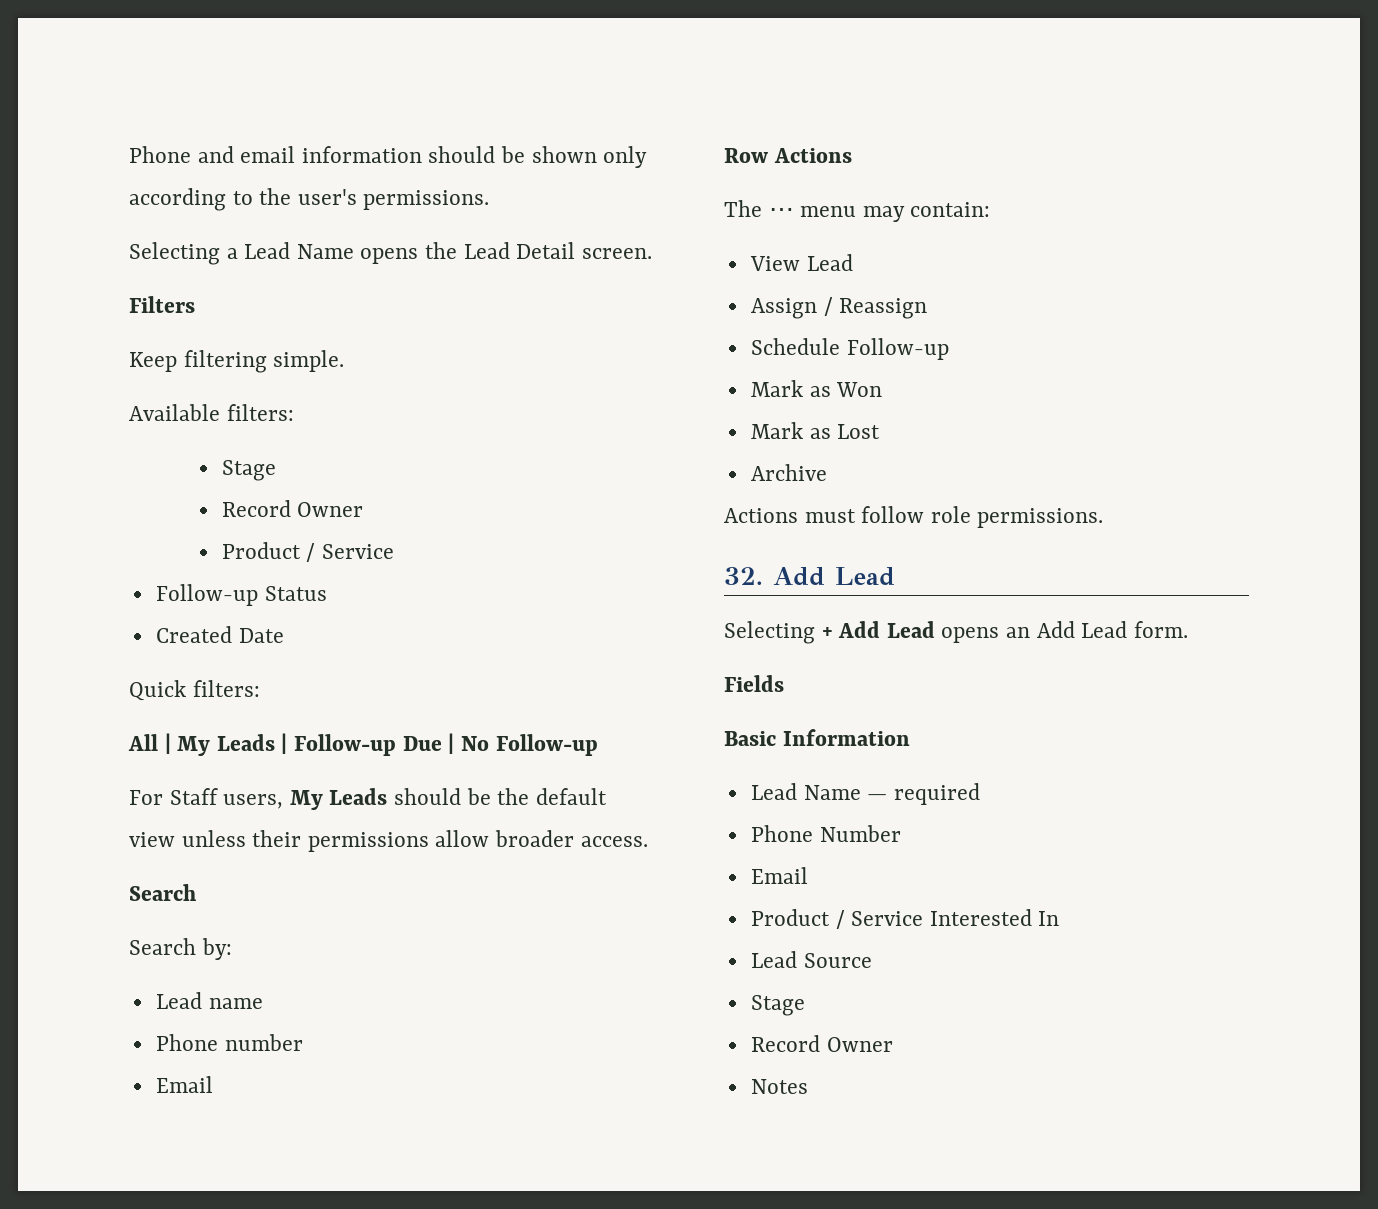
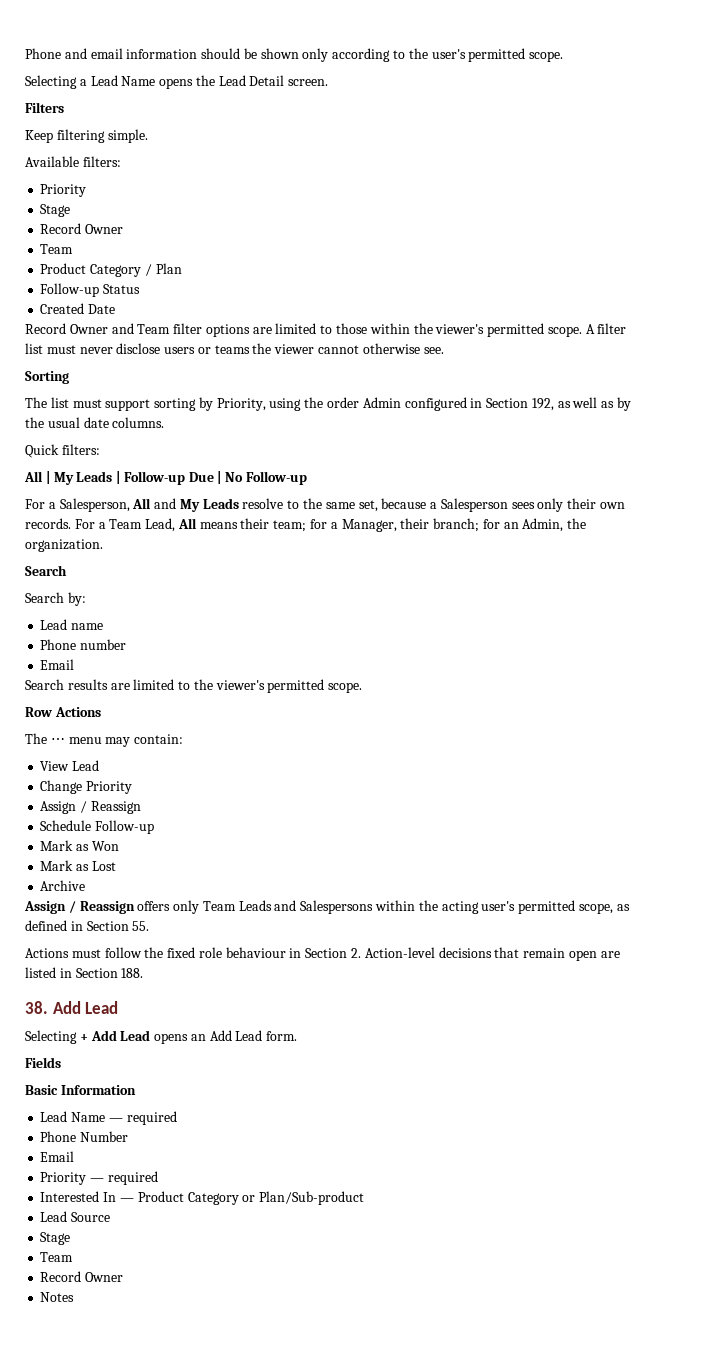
[363,190,490,210] permissions. -> [468,48,564,62] permitted scope.
[221,460,276,481] [221,500,364,517] [221,542,394,562] // Stage // Record Owner // Product / Service -> [40,184,87,197] [40,204,71,217] [40,223,124,234] [40,244,74,254] [40,263,182,277] // Priority // Stage // Record Owner // Team // Product Category / Plan
(284, 635) none -> [25,323,627,337] [25,343,444,354] [25,371,69,384] [25,397,632,411] [25,417,165,428] // Record Owner and Team filter options are limited to those within the viewer's permitted scope. A filter list must never disclose users or teams the viewer cannot otherwise see. // Sorting // The list must support sorting by Priority, using the order Admin configured in Section 192, as well as by the usual date columns.
[169,788,607,810] [129,830,648,852] Staff users, My Leads should be the default view unless their permissions allow broader access. -> [48,498,626,512] [25,518,587,532] [25,539,103,552] a Salesperson, All and My Leads resolve to the same set, because a Salesperson sees only their own records. For a Team Lead, All means their team; for a Manager, their branch; for an Admin, the organization.
(213, 1084) none -> [25,679,363,693] // Search results are limited to the viewer's permitted scope.
(853, 262) none -> [40,780,133,794] // Change Priority
[724,506,1104,528] [724,567,763,585] Actions must follow role permissions. // 32. -> [24,900,630,914] [25,920,150,931] [25,947,620,961] [25,967,144,978] [25,1001,48,1014] Assign / Reassign offers only Team Leads and Salespersons within the acting user's permitted scope, as defined in Section 55. // Actions must follow the fixed role behaviour in Section 2. Action-level decisions that remain open are listed in Section 188. // 38.
[750,909,924,929] Product / Service -> [40,1171,158,1185] Priority — required //
(1060, 918) none -> [119,1191,365,1205] — Product Category or Plan/Sub-product
(805, 1005) none -> [40,1252,74,1262] // Team

